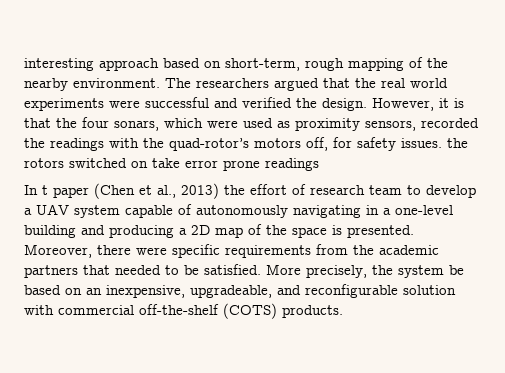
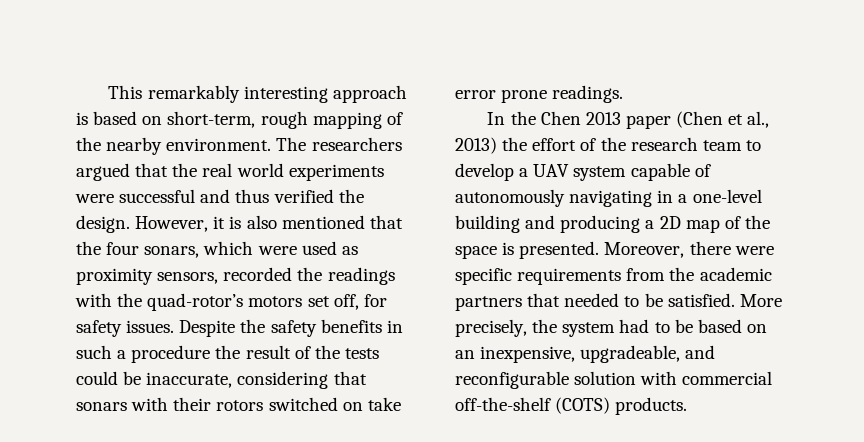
(24, 64) none -> [108,85,240,103] This remarkably
(159, 64) none -> [76,112,88,125] is
(238, 103) none -> [235,189,270,203] thus
(464, 103) none -> [246,215,365,229] also mentioned
(301, 143) none -> [307,296,330,307] set
[447,138,468,148] the -> [179,319,403,337] [76,345,379,363] [76,371,367,389] [76,397,212,411] Despite the safety benefits in such a procedure the result of the tests could be inaccurate, considering that sonars with their
[265,158,319,171] readings -> [552,85,624,103] readings.
[42,185,48,195] t -> [510,111,621,125] the Chen 2013
(306, 189) none -> [600,137,626,151] the
(444, 271) none -> [619,319,670,333] had to

